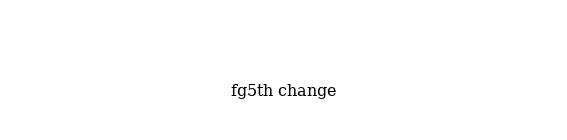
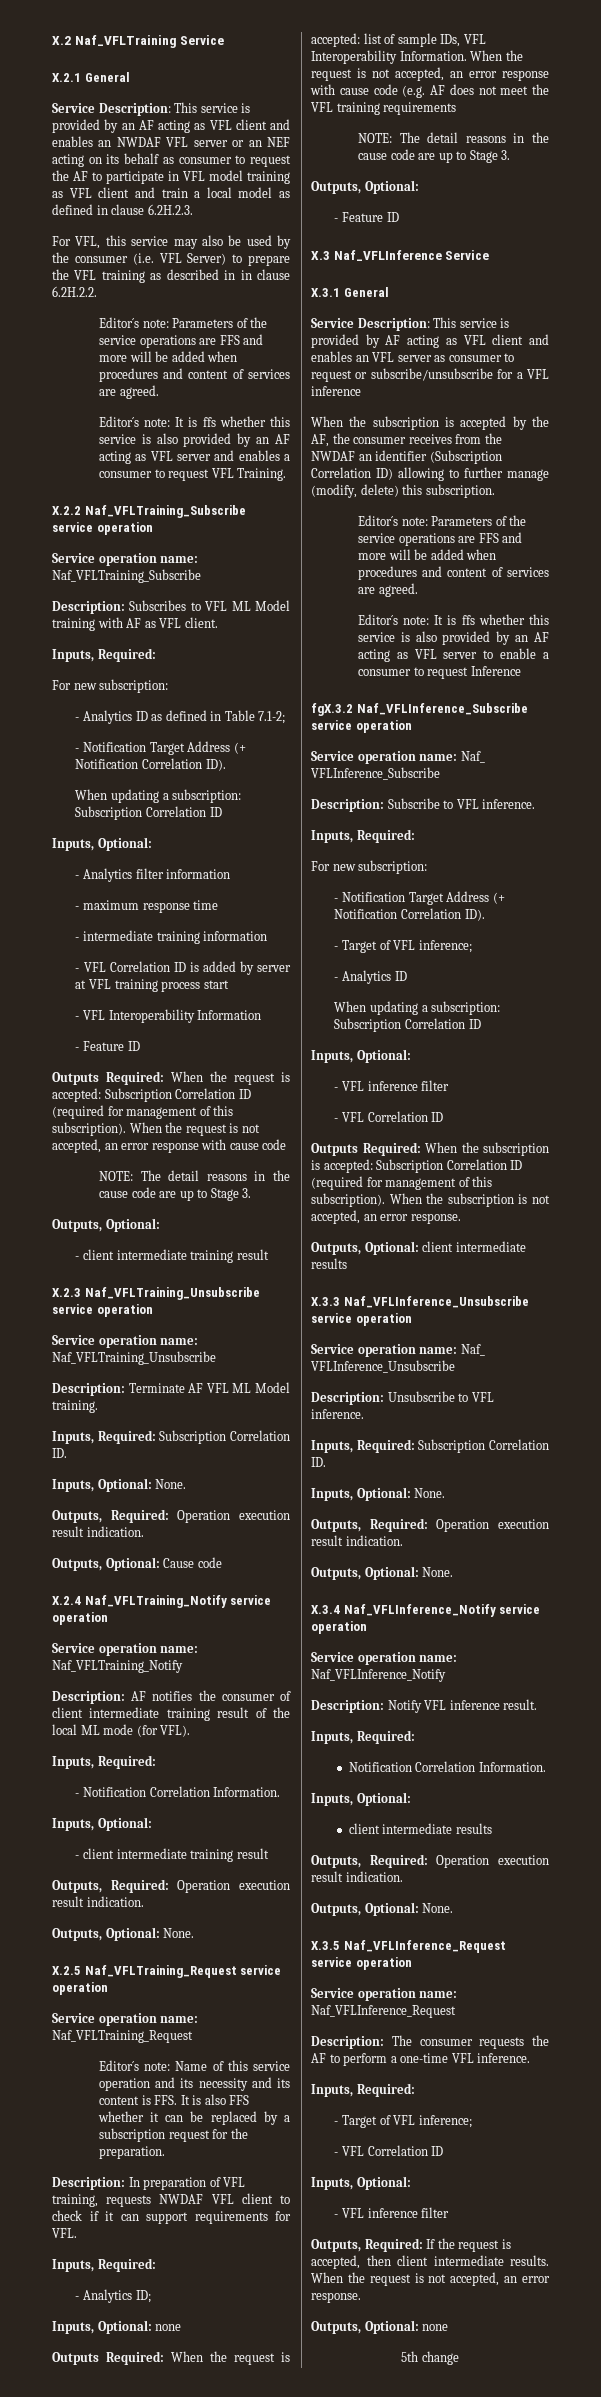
[231,84,273,99] fg5th -> [52,35,225,48] [52,72,130,82] [52,102,251,116] [52,119,290,133] [52,136,290,147] [52,153,291,167] [52,170,290,184] [52,187,290,198] [52,204,193,215] [52,235,291,249] [52,252,290,266] [52,269,290,283] [52,286,97,297] [98,317,268,328] [98,334,264,348] [98,351,238,362] [98,368,291,382] [98,385,159,399] [98,416,291,427] [98,433,290,447] [98,450,290,464] [98,468,287,481] [52,505,246,518] [52,522,153,535] [52,553,199,566] [52,569,201,583] [52,600,290,614] [52,617,218,631] [52,648,156,662] [52,679,169,693] [75,710,286,724] [75,741,246,755] [75,758,226,771] [75,789,242,803] [75,806,222,820] [52,837,152,851] [75,868,231,882] [75,900,219,913] [75,930,268,944] [75,961,291,975] [75,979,229,992] [75,1009,262,1023] [75,1041,140,1051] [52,1071,290,1085] [52,1088,251,1102] [52,1105,234,1119] [52,1122,260,1136] [52,1139,287,1153] [98,1170,290,1181] [98,1187,252,1201] [52,1218,160,1232] [75,1249,269,1263] [52,1287,260,1300] [52,1304,153,1317] [52,1335,199,1348] [52,1351,216,1365] [52,1382,290,1396] [52,1400,98,1413] [52,1430,290,1444] [52,1448,67,1458] [52,1478,187,1492] [52,1509,290,1523] [52,1526,144,1537] [52,1557,222,1571] [52,1595,272,1608] [52,1612,108,1625] [52,1643,199,1656] [52,1660,183,1673] [52,1690,291,1704] [52,1707,290,1721] [52,1724,191,1737] [52,1755,156,1769] [75,1786,281,1797] [52,1817,152,1831] [75,1848,269,1862] [52,1879,290,1893] [52,1896,144,1907] [52,1927,195,1941] [52,1965,282,1978] [52,1982,108,1995] [52,2013,199,2026] [52,2030,193,2043] [98,2060,290,2071] [98,2077,290,2091] [98,2094,250,2105] [97,2111,291,2125] [98,2128,248,2142] [98,2146,165,2159] [52,2177,246,2190] [52,2193,290,2207] [52,2210,291,2224] [52,2228,77,2238] [52,2258,156,2272] [75,2289,151,2303] [52,2320,182,2334] [52,2351,290,2365] [311,33,486,47] [311,50,523,64] [311,67,549,81] [310,84,549,98] [311,102,457,115] [357,132,549,143] [357,149,511,163] [311,180,419,194] [334,212,399,222] [311,250,490,261] [311,287,389,297] [311,317,510,331] [311,334,549,348] [311,351,515,362] [311,368,549,382] [311,386,361,396] [311,416,549,430] [311,433,502,447] [311,450,502,464] [311,467,549,481] [311,484,495,498] [357,515,527,526] [357,532,523,546] [357,549,497,560] [357,566,549,580] [357,583,418,597] [357,614,549,625] [357,631,549,645] [357,648,549,662] [357,666,521,679] [311,703,528,716] [311,720,412,733] [311,751,485,764] [311,767,440,780] [311,798,536,812] [311,829,415,843] [311,860,428,874] [334,891,505,905] [334,908,485,921] [334,940,472,953] [334,970,407,984] [334,1001,501,1015] [334,1018,481,1032] [311,1049,411,1063] [334,1080,450,1091] [334,1111,444,1122] [311,1142,549,1156] [311,1159,523,1173] [311,1176,493,1190] [311,1193,550,1207] [311,1210,461,1224] [311,1241,526,1255] [311,1258,347,1269] [311,1296,529,1308] [311,1313,412,1326] [311,1344,485,1357] [311,1360,455,1373] [311,1391,494,1405] [311,1409,364,1419] [311,1439,549,1453] [311,1457,326,1467] [311,1487,446,1501] [311,1518,549,1532] [311,1535,403,1546] [311,1566,454,1580] [311,1604,541,1617] [311,1621,367,1634] [311,1652,458,1665] [311,1669,446,1682] [311,1699,538,1713] [311,1730,415,1744] [348,1761,546,1772] [311,1792,411,1806] [348,1823,492,1834] [311,1854,549,1868] [311,1871,403,1882] [311,1902,454,1916] [311,1940,506,1953] [311,1957,412,1970] [311,1988,458,2001] [311,2005,456,2018] [311,2035,549,2049] [311,2053,531,2066] [311,2083,415,2097] [334,2115,472,2128] [334,2145,444,2156] [311,2176,411,2190] [334,2207,450,2218] [311,2238,511,2252] [311,2255,549,2269] [311,2272,550,2286] [311,2292,361,2303] [311,2320,449,2334] [401,2351,419,2362] X.2 Naf_VFLTraining Service // X.2.1 General // Service Description: This service is provided by an AF acting as VFL client and enables an NWDAF VFL server or an NEF acting on its behalf as consumer to request the AF to participate in VFL model training as VFL client and train a local model as defined in clause 6.2H.2.3. // For VFL, this service may also be used by the consumer (i.e. VFL Server) to prepare the VFL training as described in in clause 6.2H.2.2. // Editor´s note: Parameters of the service operations are FFS and more will be added when procedures and content of services are agreed. // Editor´s note: It is ffs whether this service is also provided by an AF acting as VFL server and enables a consumer to request VFL Training. // X.2.2 Naf_VFLTraining_Subscribe service operation // Service operation name: Naf_VFLTraining_Subscribe // Description: Subscribes to VFL ML Model training with AF as VFL client. // Inputs, Required: // For new subscription: // - Analytics ID as defined in Table 7.1-2; // - Notification Target Address (+ Notification Correlation ID). // When updating a subscription: Subscription Correlation ID // Inputs, Optional: // - Analytics filter information // - maximum response time // - intermediate training information // - VFL Correlation ID is added by server at VFL training process start // - VFL Interoperability Information // - Feature ID // Outputs Required: When the request is accepted: Subscription Correlation ID (required for management of this subscription). When the request is not accepted, an error response with cause code // NOTE: The detail reasons in the cause code are up to Stage 3. // Outputs, Optional: // - client intermediate training result // X.2.3 Naf_VFLTraining_Unsubscribe service operation // Service operation name: Naf_VFLTraining_Unsubscribe // Description: Terminate AF VFL ML Model training. // Inputs, Required: Subscription Correlation ID. // Inputs, Optional: None. // Outputs, Required: Operation execution result indication. // Outputs, Optional: Cause code // X.2.4 Naf_VFLTraining_Notify service operation // Service operation name: Naf_VFLTraining_Notify // Description: AF notifies the consumer of client intermediate training result of the local ML mode (for VFL). // Inputs, Required: // - Notification Correlation Information. // Inputs, Optional: // - client intermediate training result // Outputs, Required: Operation execution result indication. // Outputs, Optional: None. // X.2.5 Naf_VFLTraining_Request service operation // Service operation name: Naf_VFLTraining_Request // Editor´s note: Name of this service operation and its necessity and its content is FFS. It is also FFS whether it can be replaced by a subscription request for the preparation. // Description: In preparation of VFL training, requests NWDAF VFL client to check if it can support requirements for VFL. // Inputs, Required: // - Analytics ID; // Inputs, Optional: none // Outputs Required: When the request is accepted: list of sample IDs, VFL Interoperability Information. When the request is not accepted, an error response with cause code (e.g. AF does not meet the VFL training requirements // NOTE: The detail reasons in the cause code are up to Stage 3. // Outputs, Optional: // - Feature ID // X.3 Naf_VFLInference Service // X.3.1 General // Service Description: This service is provided by AF acting as VFL client and enables an VFL server as consumer to request or subscribe/unsubscribe for a VFL inference // When the subscription is accepted by the AF, the consumer receives from the NWDAF an identifier (Subscription Correlation ID) allowing to further manage (modify, delete) this subscription. // Editor´s note: Parameters of the service operations are FFS and more will be added when procedures and content of services are agreed. // Editor´s note: It is ffs whether this service is also provided by an AF acting as VFL server to enable a consumer to request Inference // fgX.3.2 Naf_VFLInference_Subscribe service operation // Service operation name: Naf_ VFLInference_Subscribe // Description: Subscribe to VFL inference. // Inputs, Required: // For new subscription: // - Notification Target Address (+ Notification Correlation ID). // - Target of VFL inference; // - Analytics ID // When updating a subscription: Subscription Correlation ID // Inputs, Optional: // - VFL inference filter // - VFL Correlation ID // Outputs Required: When the subscription is accepted: Subscription Correlation ID (required for management of this subscription). When the subscription is not accepted, an error response. // Outputs, Optional: client intermediate results // X.3.3 Naf_VFLInference_Unsubscribe service operation // Service operation name: Naf_ VFLInference_Unsubscribe // Description: Unsubscribe to VFL inference. // Inputs, Required: Subscription Correlation ID. // Inputs, Optional: None. // Outputs, Required: Operation execution result indication. // Outputs, Optional: None. // X.3.4 Naf_VFLInference_Notify service operation // Service operation name: Naf_VFLInference_Notify // Description: Notify VFL inference result. // Inputs, Required: // Notification Correlation Information. // Inputs, Optional: // client intermediate results // Outputs, Required: Operation execution result indication. // Outputs, Optional: None. // X.3.5 Naf_VFLInference_Request service operation // Service operation name: Naf_VFLInference_Request // Description: The consumer requests the AF to perform a one-time VFL inference. // Inputs, Required: // - Target of VFL inference; // - VFL Correlation ID // Inputs, Optional: // - VFL inference filter // Outputs, Required: If the request is accepted, then client intermediate results. When the request is not accepted, an error response. // Outputs, Optional: none // 5th

